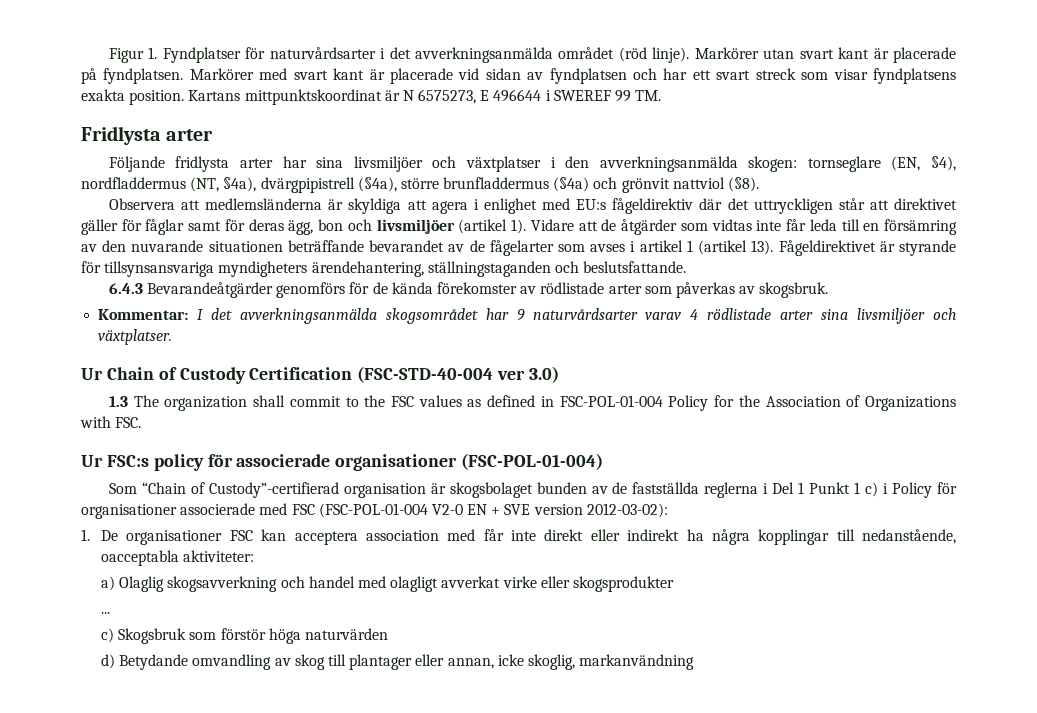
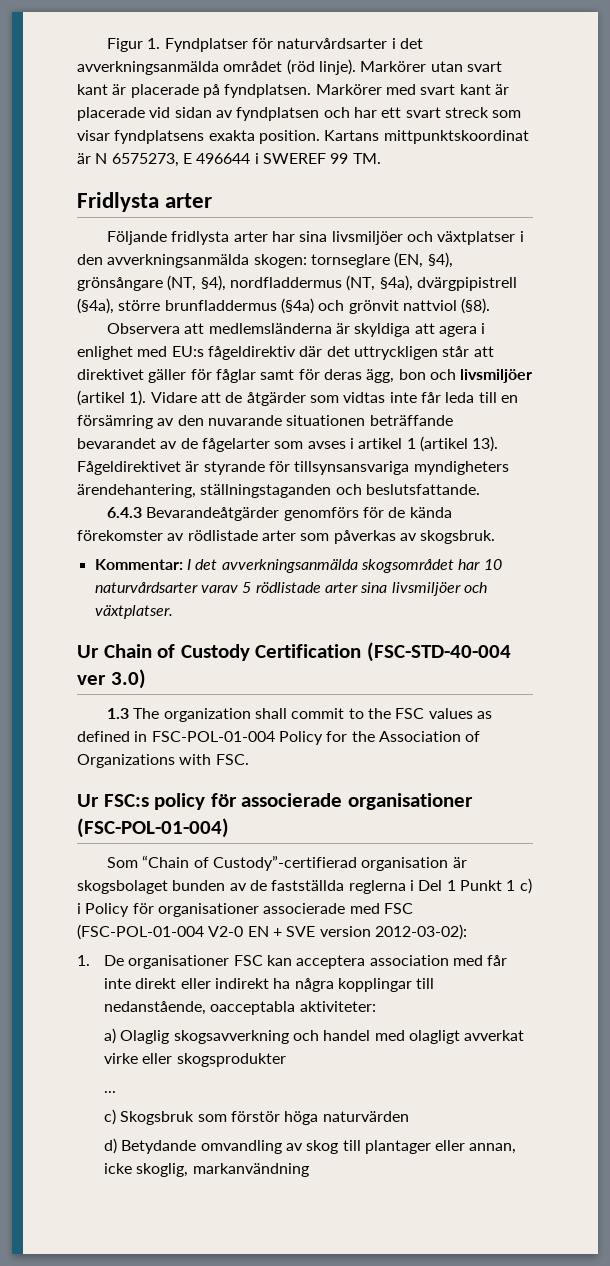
(956, 163) none -> [77,275,226,291] grönsångare (NT, §4),
[516,309,525,321] 9 -> [483,559,502,570] 10
[690,309,699,320] 4 -> [242,582,252,593] 5

